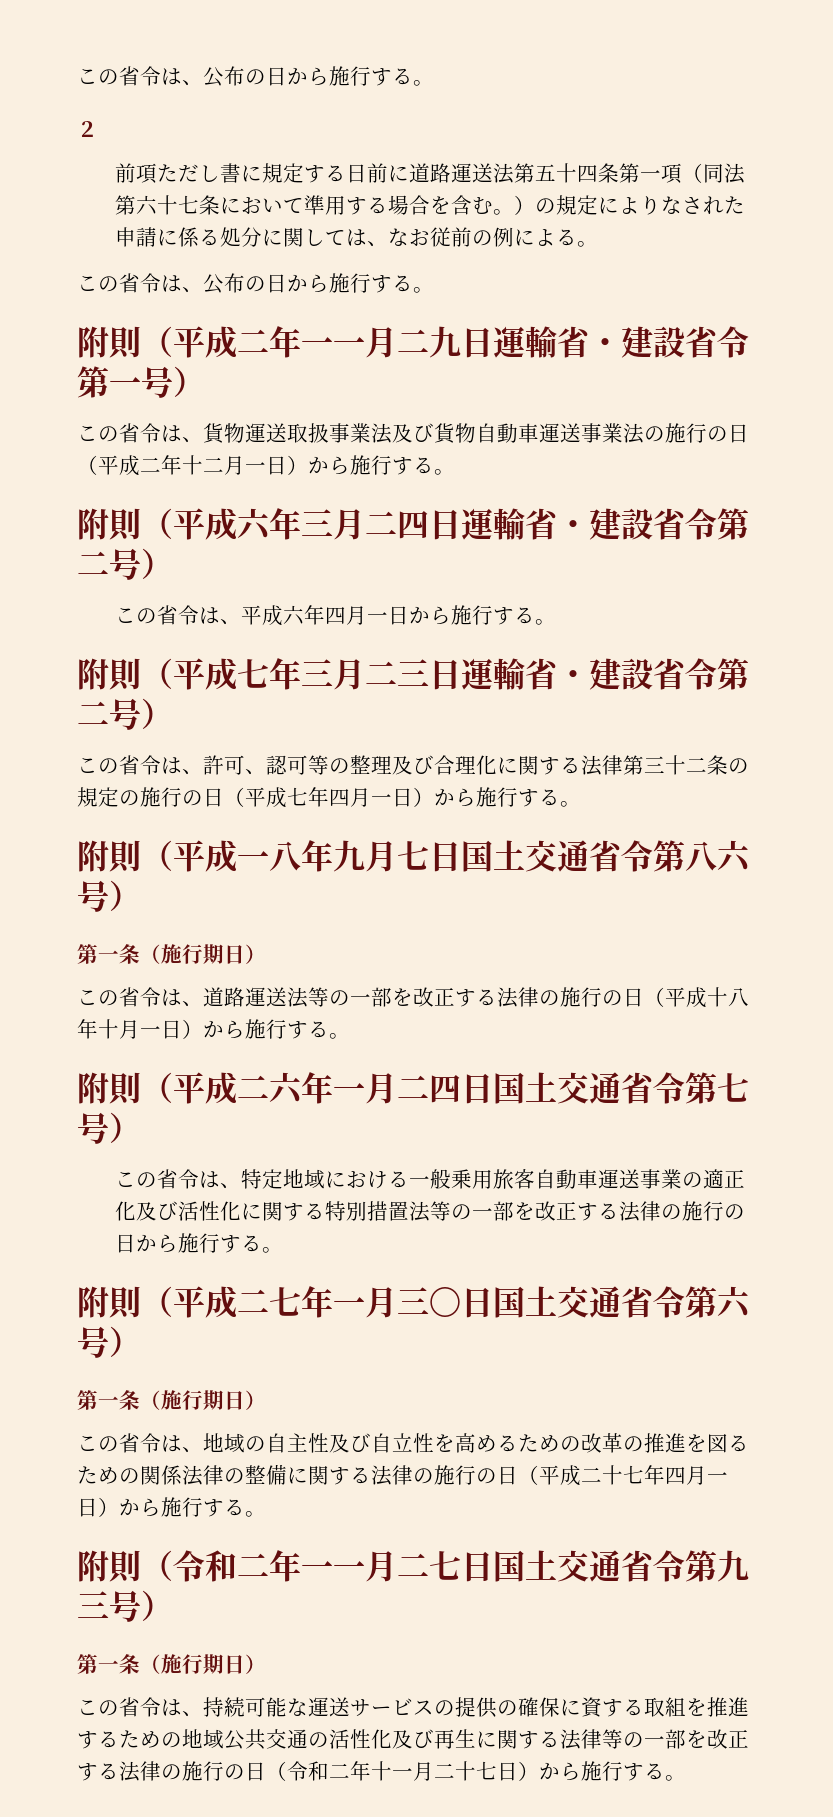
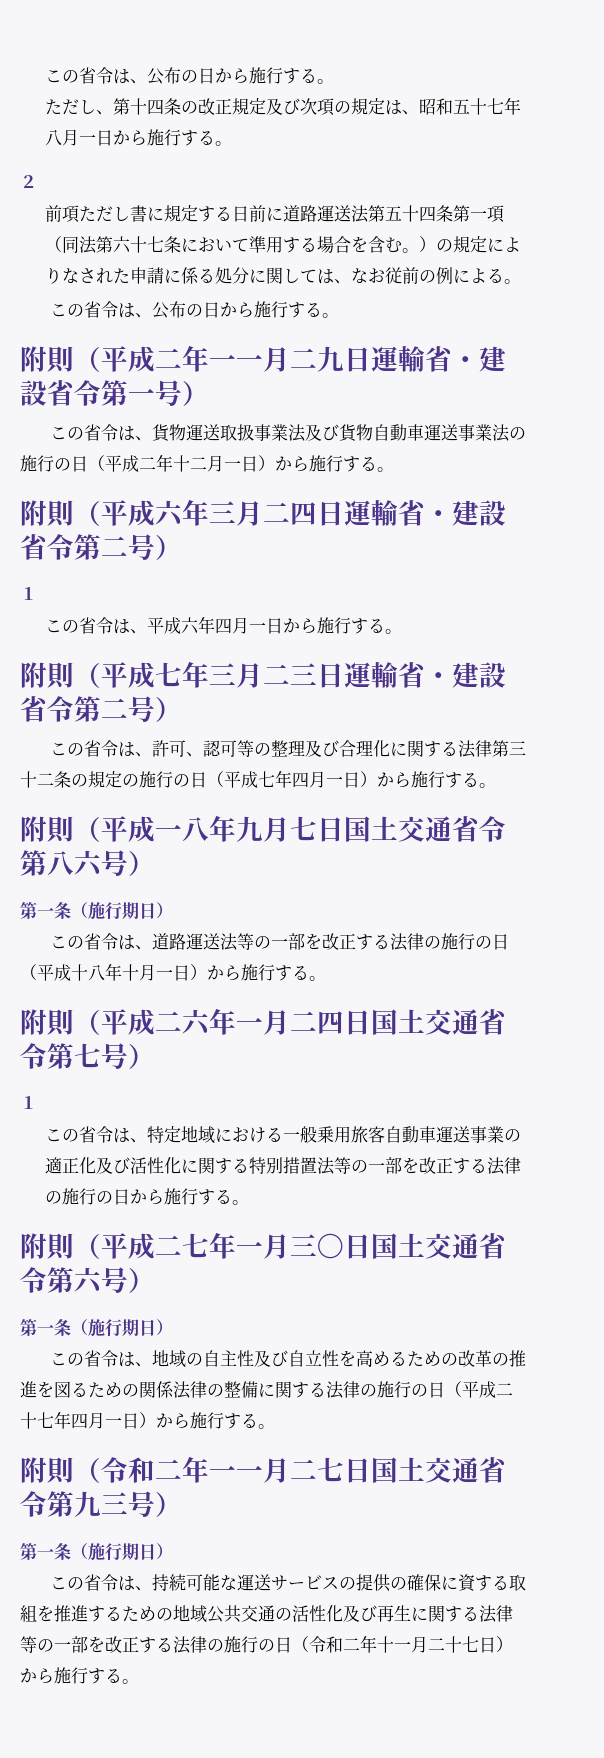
[77,66,434,87] この省令は、公布の日から施行する。 -> [45,67,335,85] [45,97,522,116] [45,129,233,146] この省令は、公布の日から施行する。 // ただし、第十四条の改正規定及び次項の規定は、昭和五十七年八月一日から施行する。
(173, 563) none -> [20,587,37,600] // １
(141, 1127) none -> [20,1096,37,1109] // １

